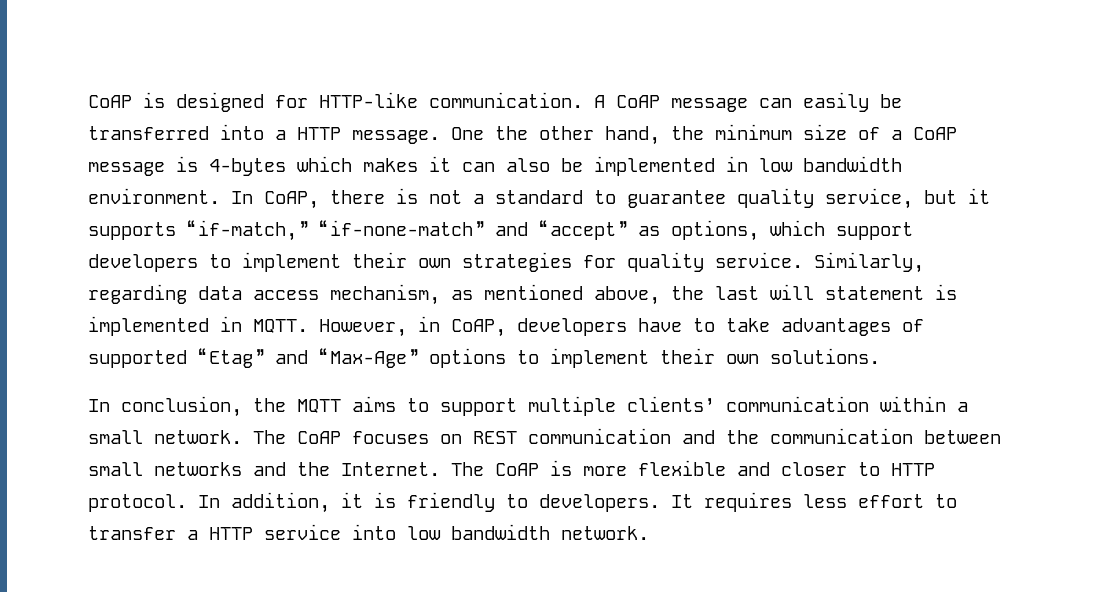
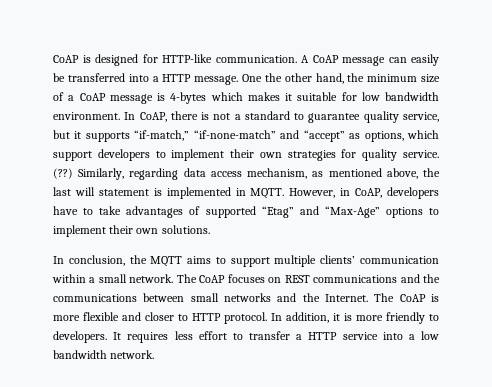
[462,156,748,176] can also be implemented in -> [297,92,357,101] suitable for
(803, 260) none -> [53,168,73,179] (??)
[528,428,913,444] communication and the communication -> [313,274,440,283] [53,294,137,302] communications and the communications
(396, 500) none -> [356,315,383,321] more
(396, 532) none -> [408,334,415,340] a

